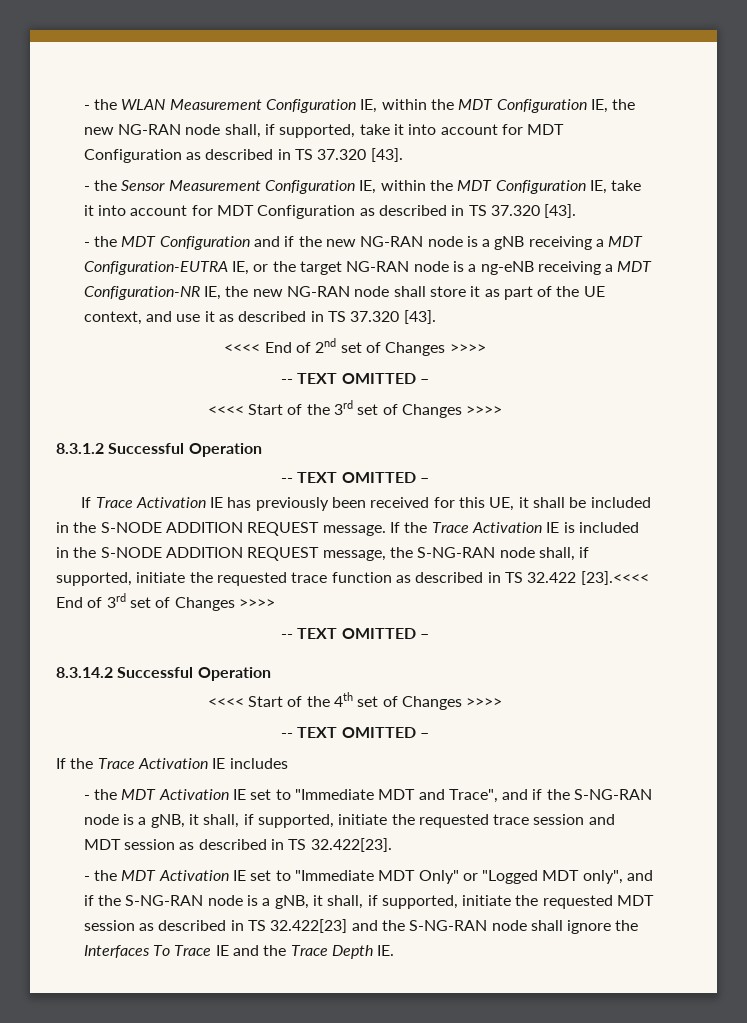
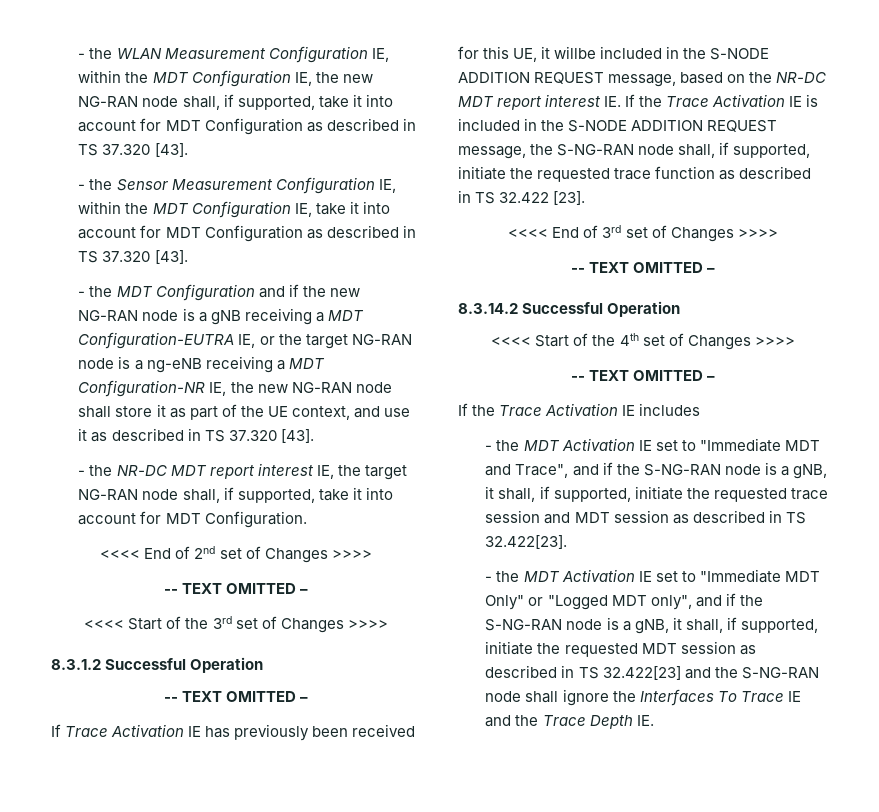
(436, 317) none -> [78,463,407,480] [78,487,393,503] [78,511,307,528] // - the NR-DC MDT report interest IE, the target NG-RAN node shall, if supported, take it into account for MDT Configuration.
[533,497,651,508] [56,522,386,536] shall be included in the S-NODE ADDITION REQUEST message. -> [554,46,770,60] [458,72,827,87] [458,94,622,110] willbe included in the S-NODE ADDITION REQUEST message, based on the NR-DC MDT report interest IE.
[580,571,649,585] [23].<<<< -> [553,191,586,205] [508,229,549,238] [23]. // <<<<

